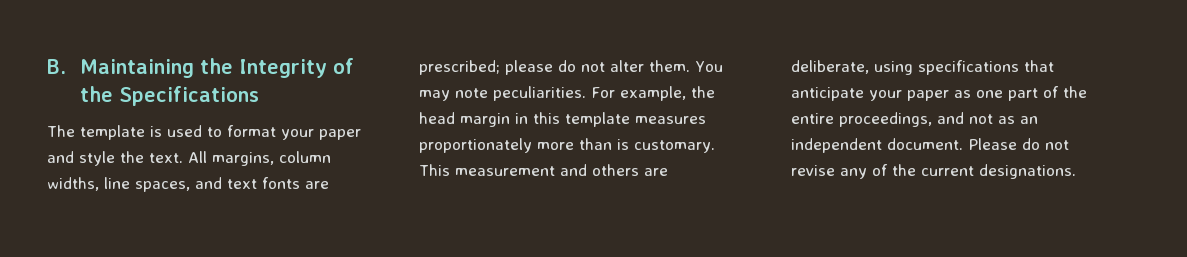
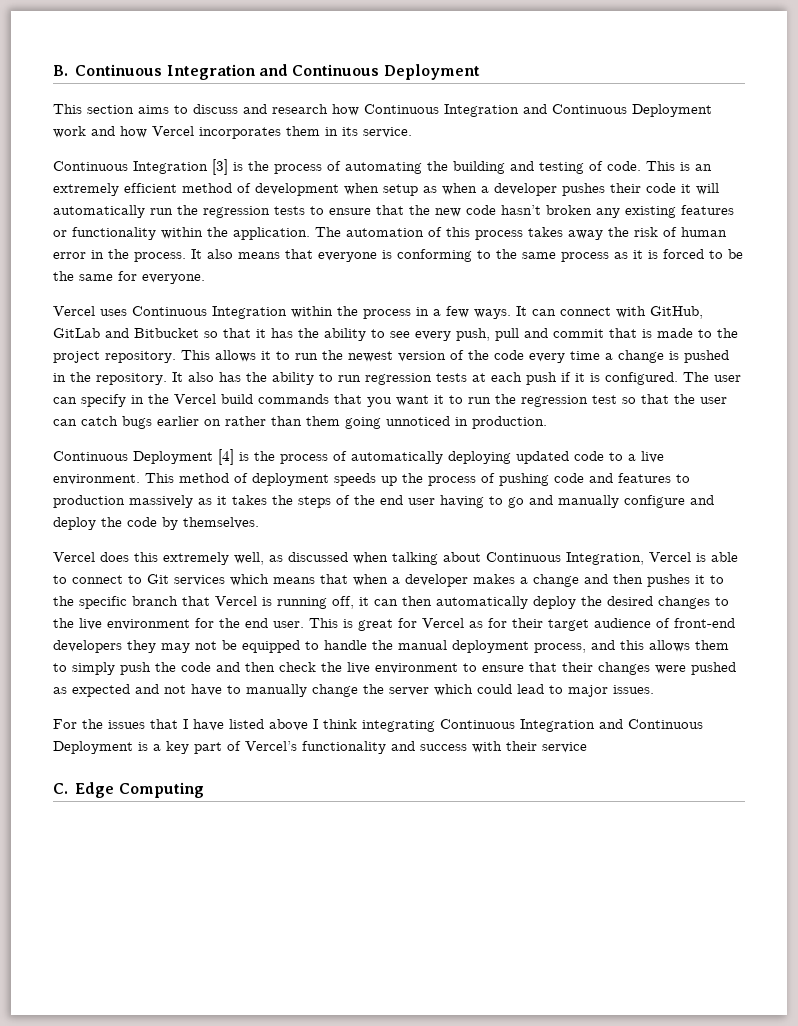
[80,58,355,78] [80,86,260,106] [47,125,361,140] [47,151,331,166] [47,177,329,192] [419,60,723,75] [419,86,715,101] [419,112,706,127] [419,138,715,153] [419,164,668,176] [791,60,1054,75] [791,86,1087,101] [791,112,1038,127] [791,138,1069,153] [791,164,1076,179] Maintaining the Integrity of the Specifications // The template is used to format your paper and style the text. All margins, column widths, line spaces, and text fonts are prescribed; please do not alter them. You may note peculiarities. For example, the head margin in this template measures proportionately more than is customary. This measurement and others are deliberate, using specifications that anticipate your paper as one part of the entire proceedings, and not as an independent document. Please do not revise any of the current designations. -> [75,64,480,80] [53,104,712,117] [53,126,412,139] [53,159,712,175] [53,183,719,196] [53,205,734,218] [53,227,727,240] [53,249,743,262] [53,271,205,284] [53,306,703,319] [53,328,738,341] [53,350,729,363] [53,372,741,385] [53,394,727,407] [53,416,547,429] [53,449,664,465] [53,473,690,486] [53,495,714,508] [53,517,259,530] [53,552,738,565] [53,574,724,587] [53,596,729,609] [53,618,735,631] [53,640,729,653] [53,662,736,675] [53,684,654,697] [53,719,703,732] [53,741,587,754] [53,782,204,798] Continuous Integration and Continuous Deployment // This section aims to discuss and research how Continuous Integration and Continuous Deployment work and how Vercel incorporates them in its service. // Continuous Integration [3] is the process of automating the building and testing of code. This is an extremely efficient method of development when setup as when a developer pushes their code it will automatically run the regression tests to ensure that the new code hasn’t broken any existing features or functionality within the application. The automation of this process takes away the risk of human error in the process. It also means that everyone is conforming to the same process as it is forced to be the same for everyone. // Vercel uses Continuous Integration within the process in a few ways. It can connect with GitHub, GitLab and Bitbucket so that it has the ability to see every push, pull and commit that is made to the project repository. This allows it to run the newest version of the code every time a change is pushed in the repository. It also has the ability to run regression tests at each push if it is configured. The user can specify in the Vercel build commands that you want it to run the regression test so that the user can catch bugs earlier on rather than them going unnoticed in production. // Continuous Deployment [4] is the process of automatically deploying updated code to a live environment. This method of deployment speeds up the process of pushing code and features to production massively as it takes the steps of the end user having to go and manually configure and deploy the code by themselves. // Vercel does this extremely well, as discussed when talking about Continuous Integration, Vercel is able to connect to Git services which means that when a developer makes a change and then pushes it to the specific branch that Vercel is running off, it can then automatically deploy the desired changes to the live environment for the end user. This is great for Vercel as for their target audience of front-end developers they may not be equipped to handle the manual deployment process, and this allows them to simply push the code and then check the live environment to ensure that their changes were pushed as expected and not have to manually change the server which could lead to major issues. // For the issues that I have listed above I think integrating Continuous Integration and Continuous Deployment is a key part of Vercel’s functionality and success with their service // C. Edge Computing

